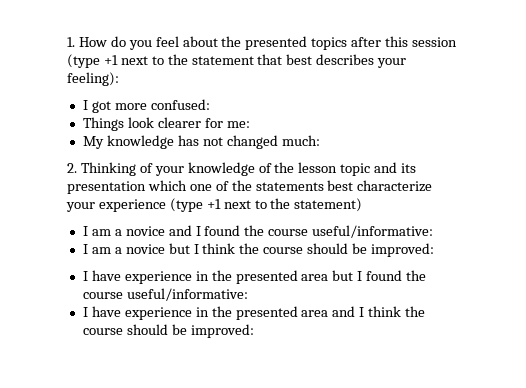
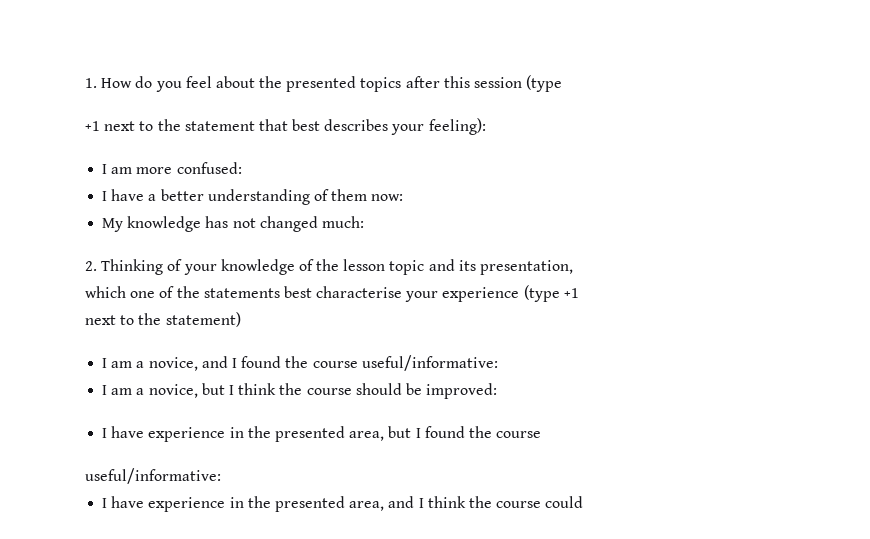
(100, 61) none -> (563, 83) //
[91,101,111,113] got -> [111,167,133,174] am
[82,117,250,131] Things look clearer for me: -> [102,189,404,205] I have a better understanding of them now:
[67,181,146,194] presentation -> [480,260,574,275] presentation, //
[357,180,433,192] characterize -> [316,286,403,298] characterise
(221, 204) none -> (579, 293) //
[125,226,165,236] novice -> [148,357,198,371] novice,
[125,244,165,254] novice -> [148,384,198,398] novice,
[301,274,329,281] area -> [349,431,385,441] area,
(123, 295) none -> (542, 434) //
[301,310,329,317] area -> [349,501,385,511] area,
[126,324,254,338] should be improved: -> [545,496,584,508] could

